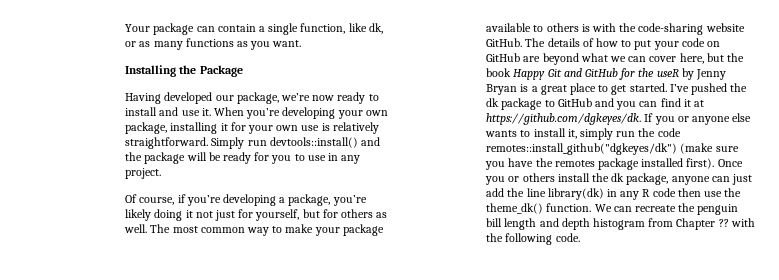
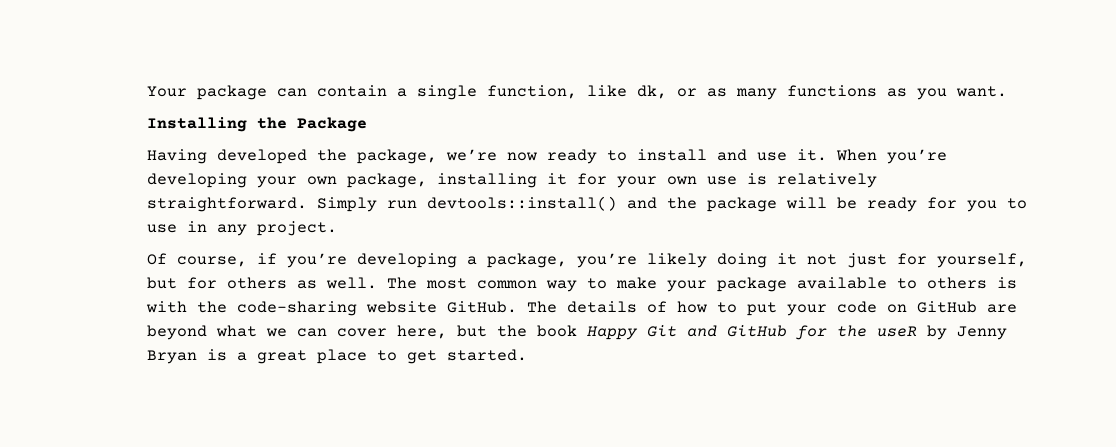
[215,95,234,101] our -> [316,149,347,161] the
[669,83,748,95] [486,98,705,110] [486,113,752,125] [485,128,681,140] [486,143,739,155] [485,158,743,170] [485,173,753,185] [486,188,742,200] [486,203,739,215] [486,218,755,230] [486,233,580,245] I’ve pushed the dk package to GitHub and you can find it at https://github.com/dgkeyes/dk. If you or anyone else wants to install it, simply run the code remotes::install_github("dgkeyes/dk") (make sure you have the remotes package installed first). Once you or others install the dk package, anyone can just add the line library(dk) in any R code then use the theme_dk() function. We can recreate the penguin bill length and depth histogram from Chapter ?? with the following code. -> (527, 355) none

